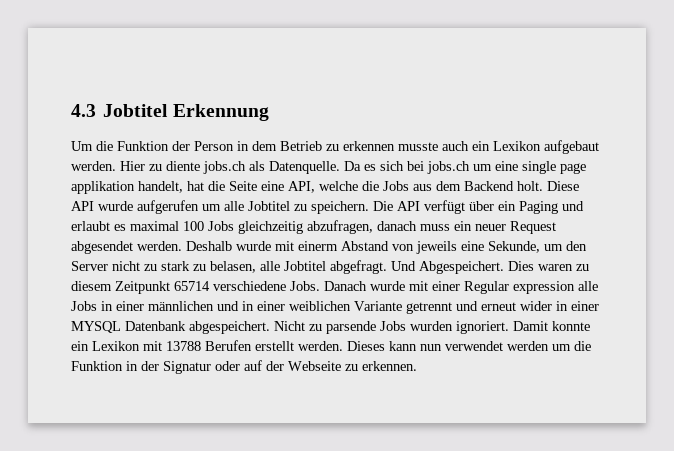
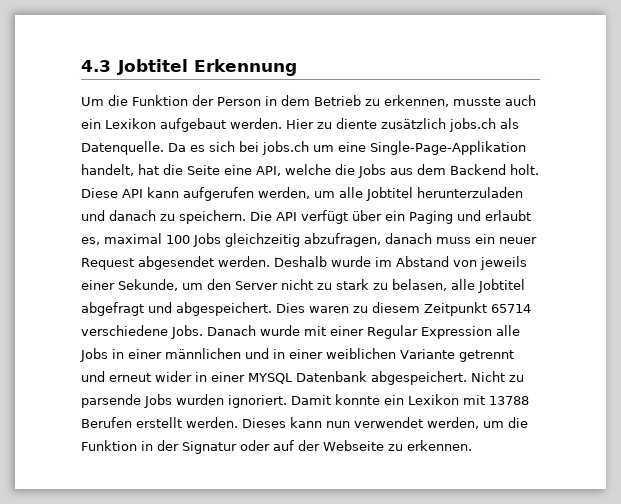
[343,141,395,151] erkennen -> [384,95,449,107] erkennen,
(200, 166) none -> [381,118,446,129] zusätzlich
[522,161,586,174] [71,181,135,194] single page applikation -> [370,141,526,155] Single-Page-Applikation
[98,200,290,214] wurde aufgerufen um alle Jobtitel -> [147,187,523,201] [81,210,156,221] kann aufgerufen werden, um alle Jobtitel herunterzuladen und danach
[114,224,126,231] es -> [81,237,100,245] es,
[275,241,338,251] mit einerm -> [375,257,392,267] im
[461,241,484,251] eine -> [81,280,115,290] einer
[330,260,504,274] abgefragt. Und Abgespeichert. -> [81,302,272,316] abgefragt und abgespeichert.
[513,281,575,294] expression -> [421,326,492,339] Expression
[507,341,549,351] werden -> [427,417,479,429] werden,

